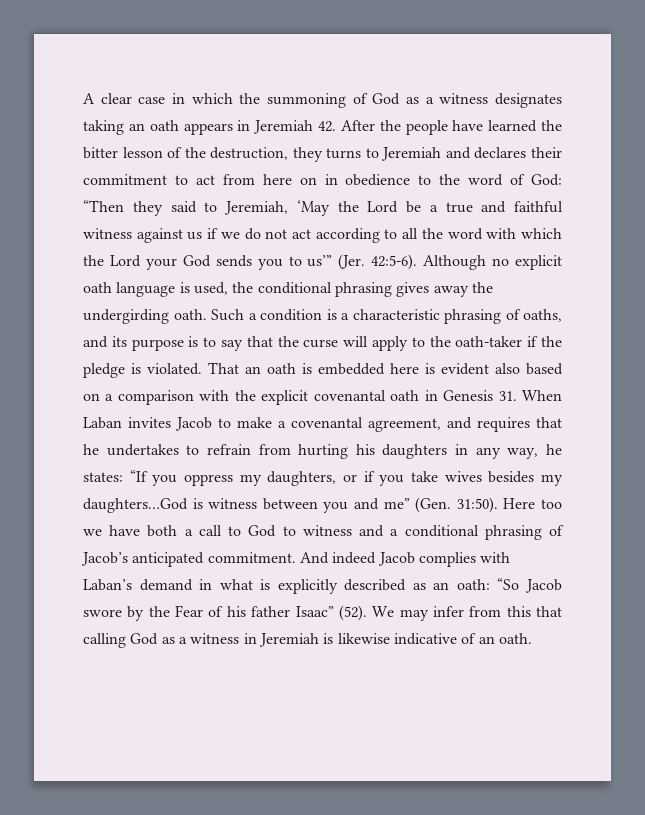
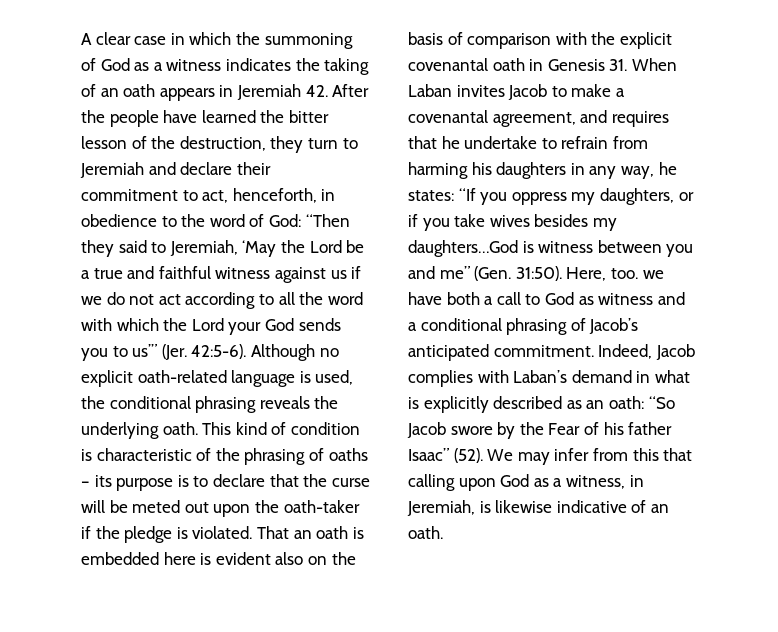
[495,93,563,108] [83,120,124,135] designates taking -> [225,58,370,75] [81,84,96,97] indicates the taking of
[326,148,362,159] turns -> [307,138,338,149] turn
[474,147,527,159] declares -> [180,162,233,175] declare
[195,174,317,185] act from here on -> [202,188,317,203] act, henceforth,
[83,282,112,293] oath -> [137,370,227,383] oath-related
[396,282,493,297] [83,309,562,324] [83,336,108,348] gives away the undergirding oath. Such a condition is a characteristic phrasing of oaths, and -> [259,396,339,409] [81,422,360,439] [81,448,368,465] [81,481,90,487] reveals the underlying oath. This kind of condition is characteristic of the phrasing of oaths –
[221,340,243,351] say -> [212,474,265,487] declare
[372,336,425,351] apply to -> [109,500,251,517] be meted out upon
[526,363,563,375] [83,393,114,401] based on a -> [307,552,356,565] [408,32,463,45] on the basis of
[106,444,179,456] undertakes -> [464,136,538,149] undertake
[298,444,349,459] hurting -> [408,162,468,179] harming
[503,498,563,509] Here too -> [566,267,638,281] Here, too.
[282,526,296,536] to -> [578,296,594,305] as
[299,552,377,564] And indeed -> [598,344,653,359] Indeed,
[130,633,319,647] God as a witness in Jeremiah -> [458,474,644,491] [407,500,475,516] upon God as a witness, in Jeremiah,

